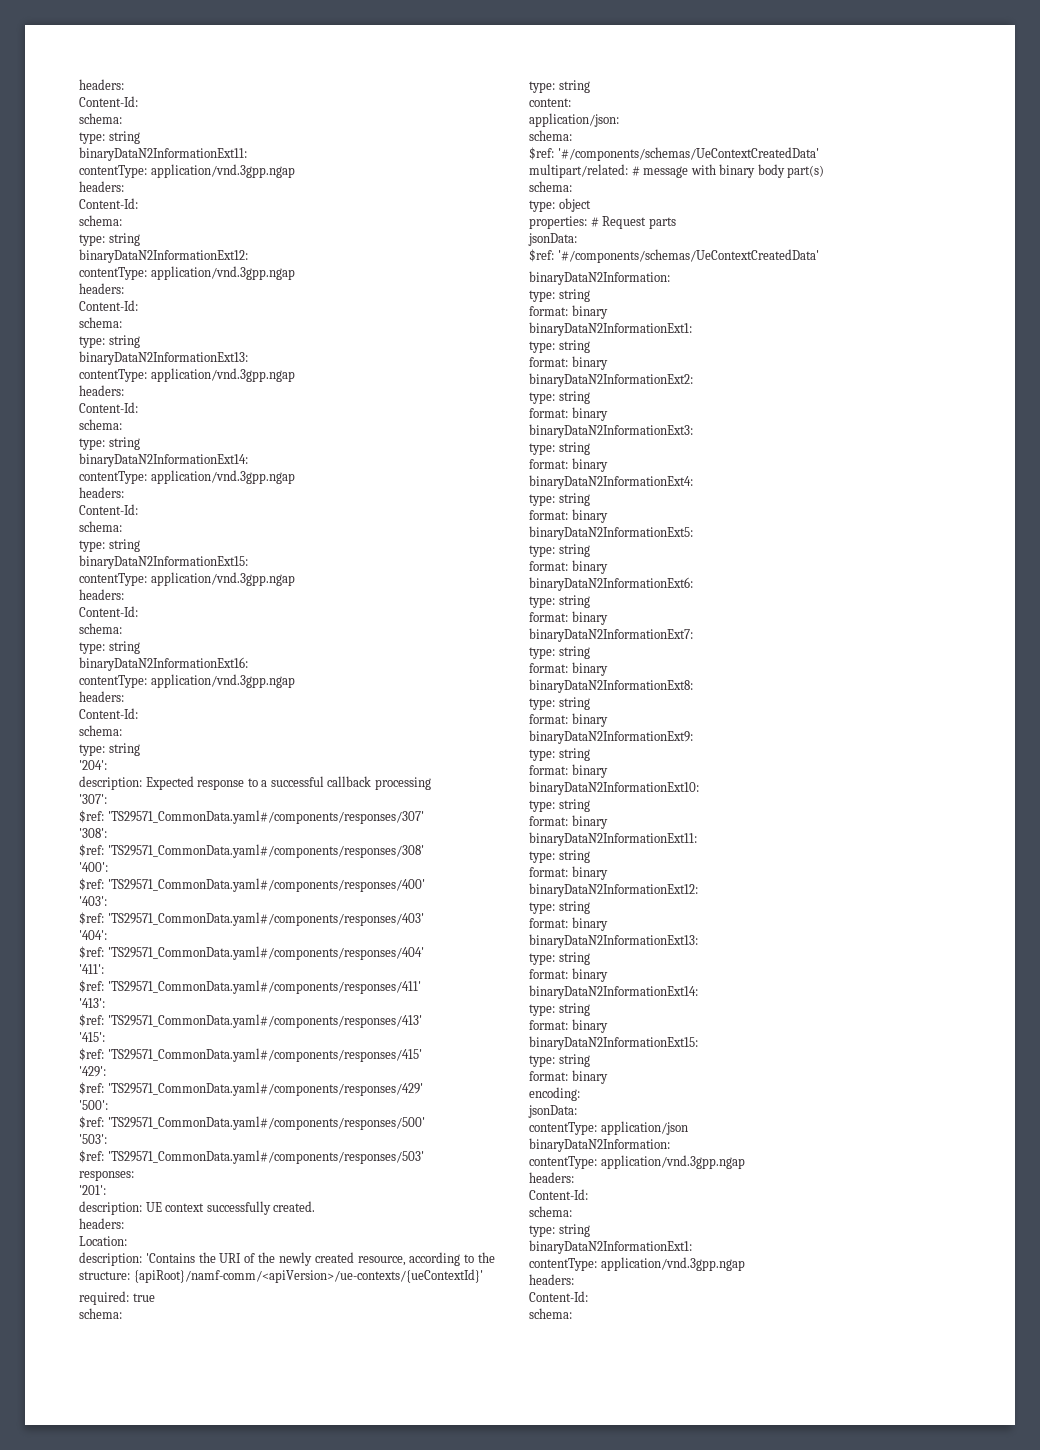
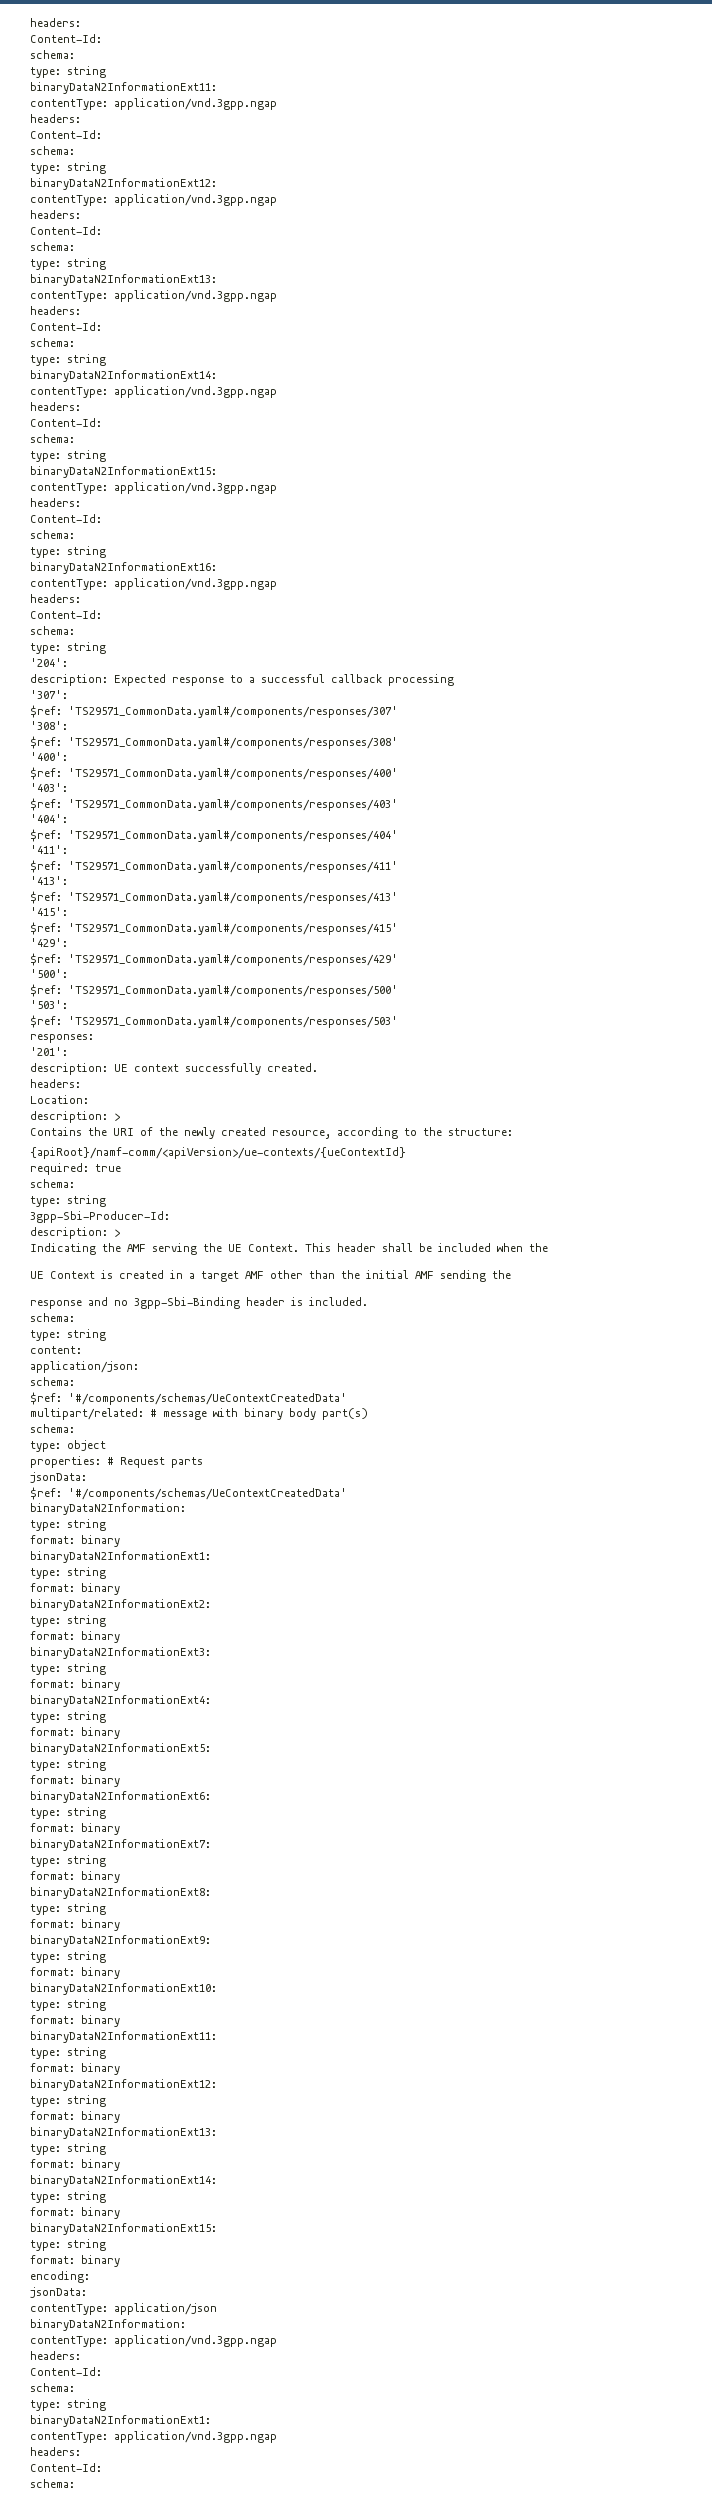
[145,1253,195,1263] 'Contains -> [114,1113,120,1121] [30,1127,82,1136] > // Contains
[133,1269,483,1283] {apiRoot}/namf-comm/<apiVersion>/ue-contexts/{ueContextId}' -> [30,1147,406,1159] // {apiRoot}/namf-comm/<apiVersion>/ue-contexts/{ueContextId}
(590, 86) none -> [30,1211,170,1223] [30,1227,120,1239] [30,1243,548,1255] [30,1270,511,1282] [30,1297,368,1309] [30,1313,75,1322] [30,1329,106,1341] // 3gpp-Sbi-Producer-Id: // description: > // Indicating the AMF serving the UE Context. This header shall be included when the // UE Context is created in a target AMF other than the initial AMF sending the // response and no 3gpp-Sbi-Binding header is included. // schema: // type: string

